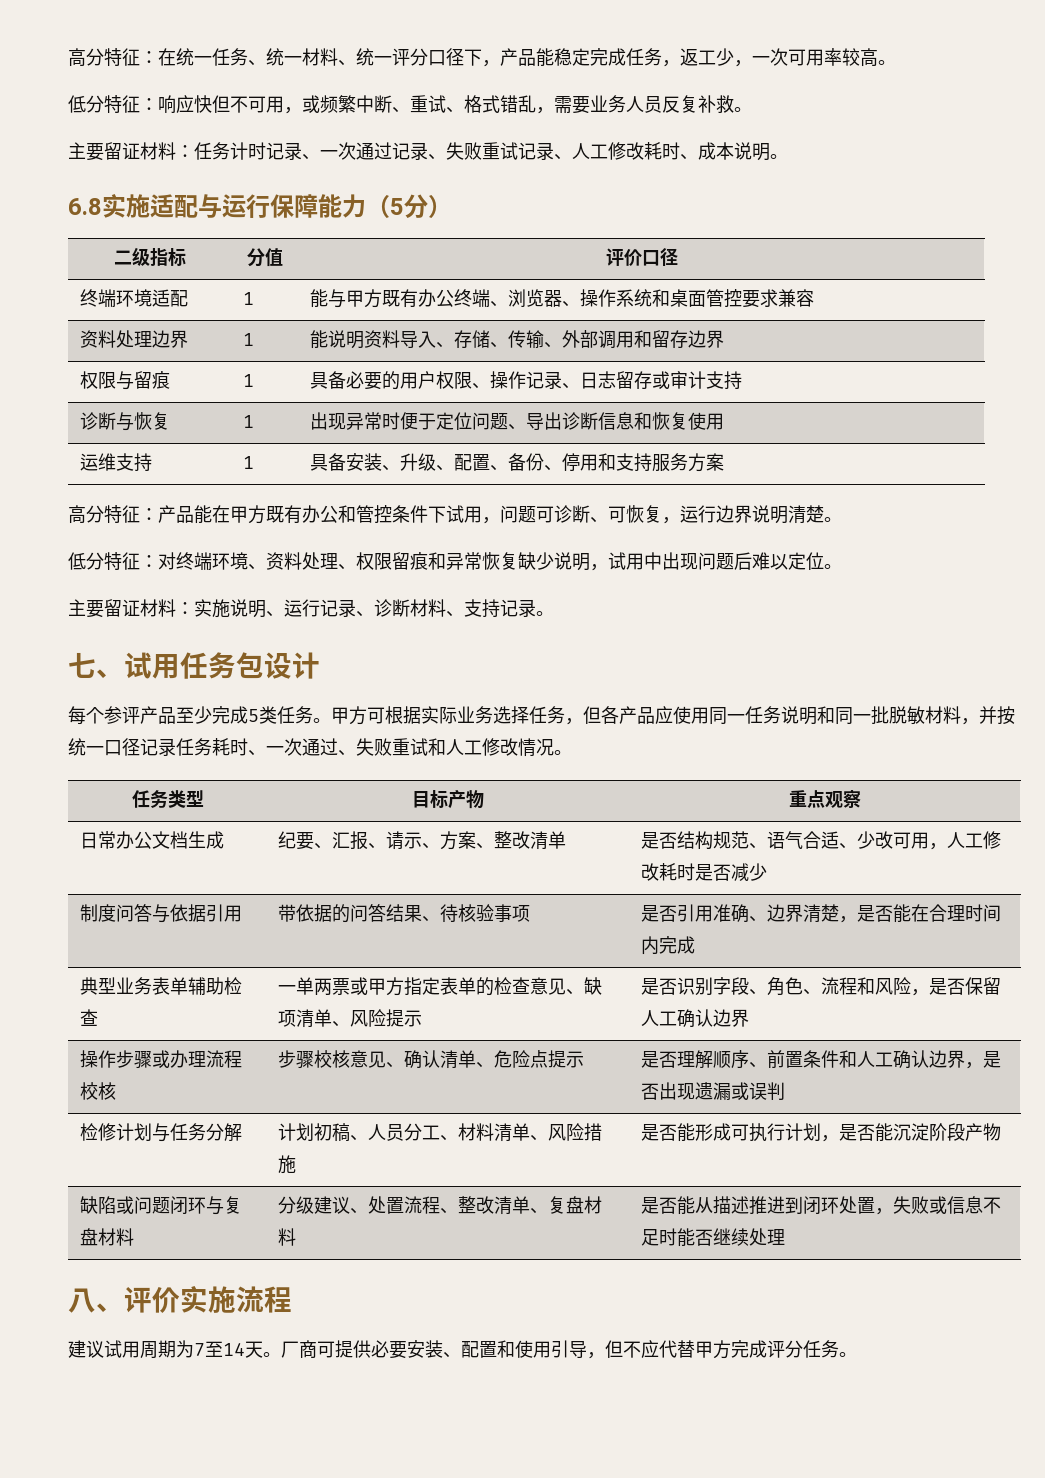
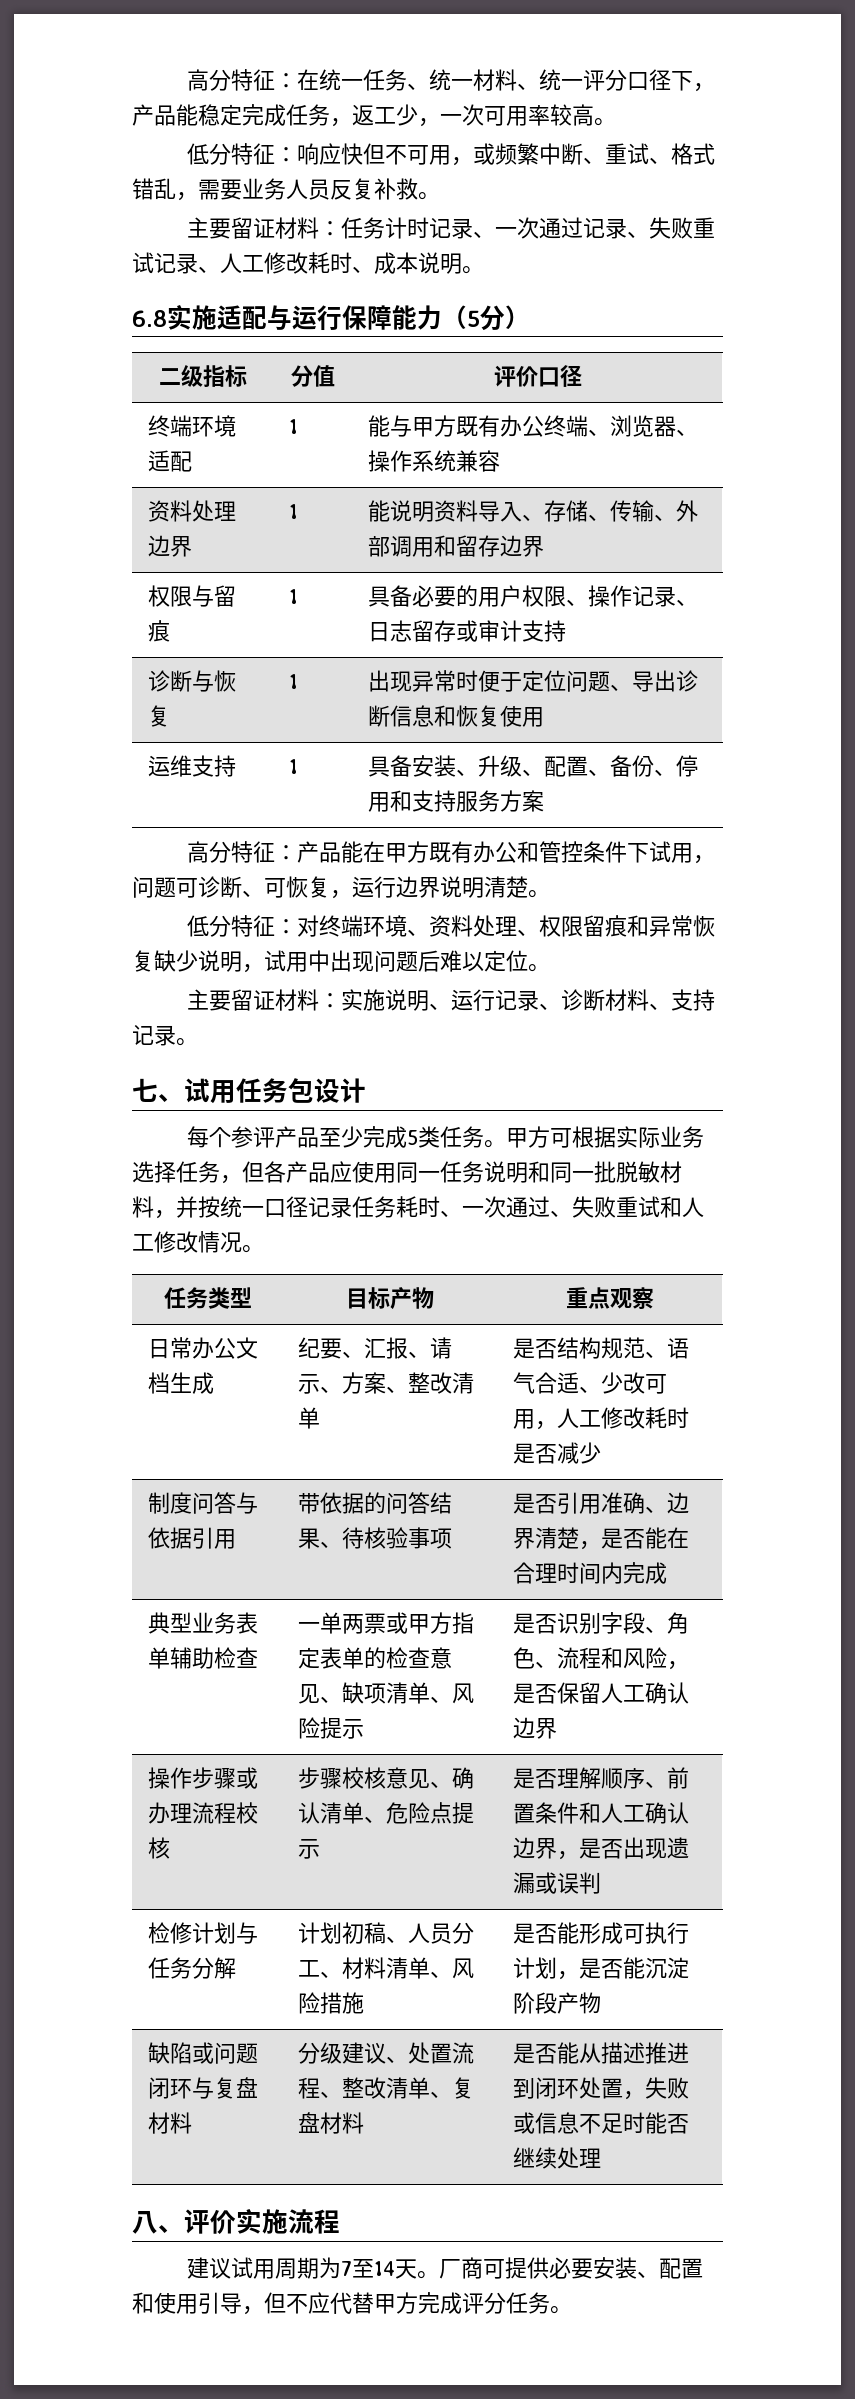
[651,289,778,308] 和桌面管控要求 -> (457, 461) none

